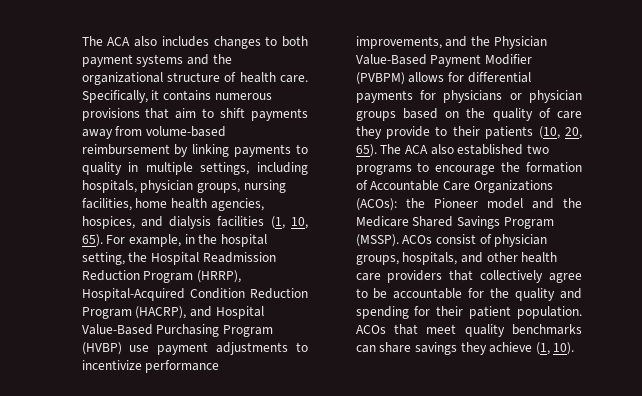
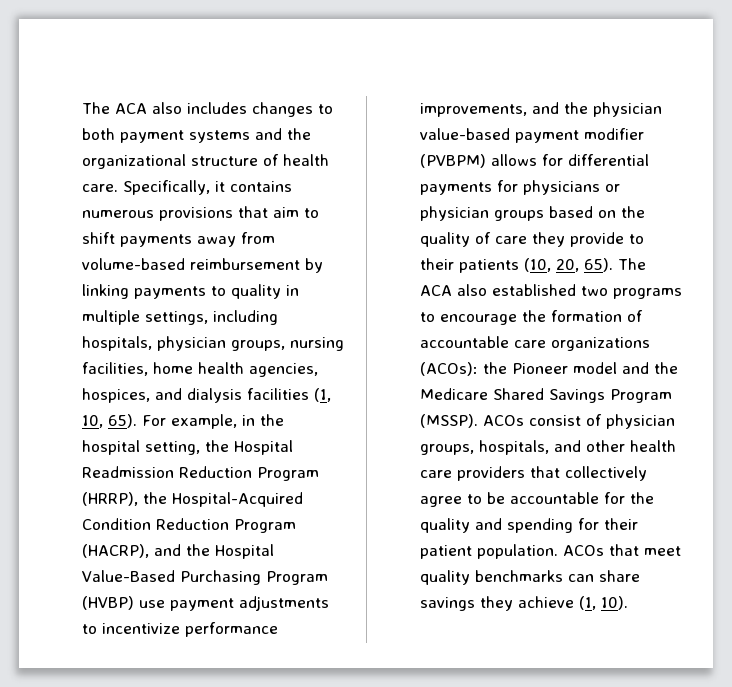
(241, 276) none -> [142,492,167,504] the
(212, 311) none -> [185,544,210,556] the
[493,36,547,49] [355,54,532,67] Physician Value-Based Payment Modifier -> [592,102,662,117] [419,128,644,143] physician value-based payment modifier
[370,180,553,193] Accountable Care Organizations -> [419,336,650,351] accountable care organizations

